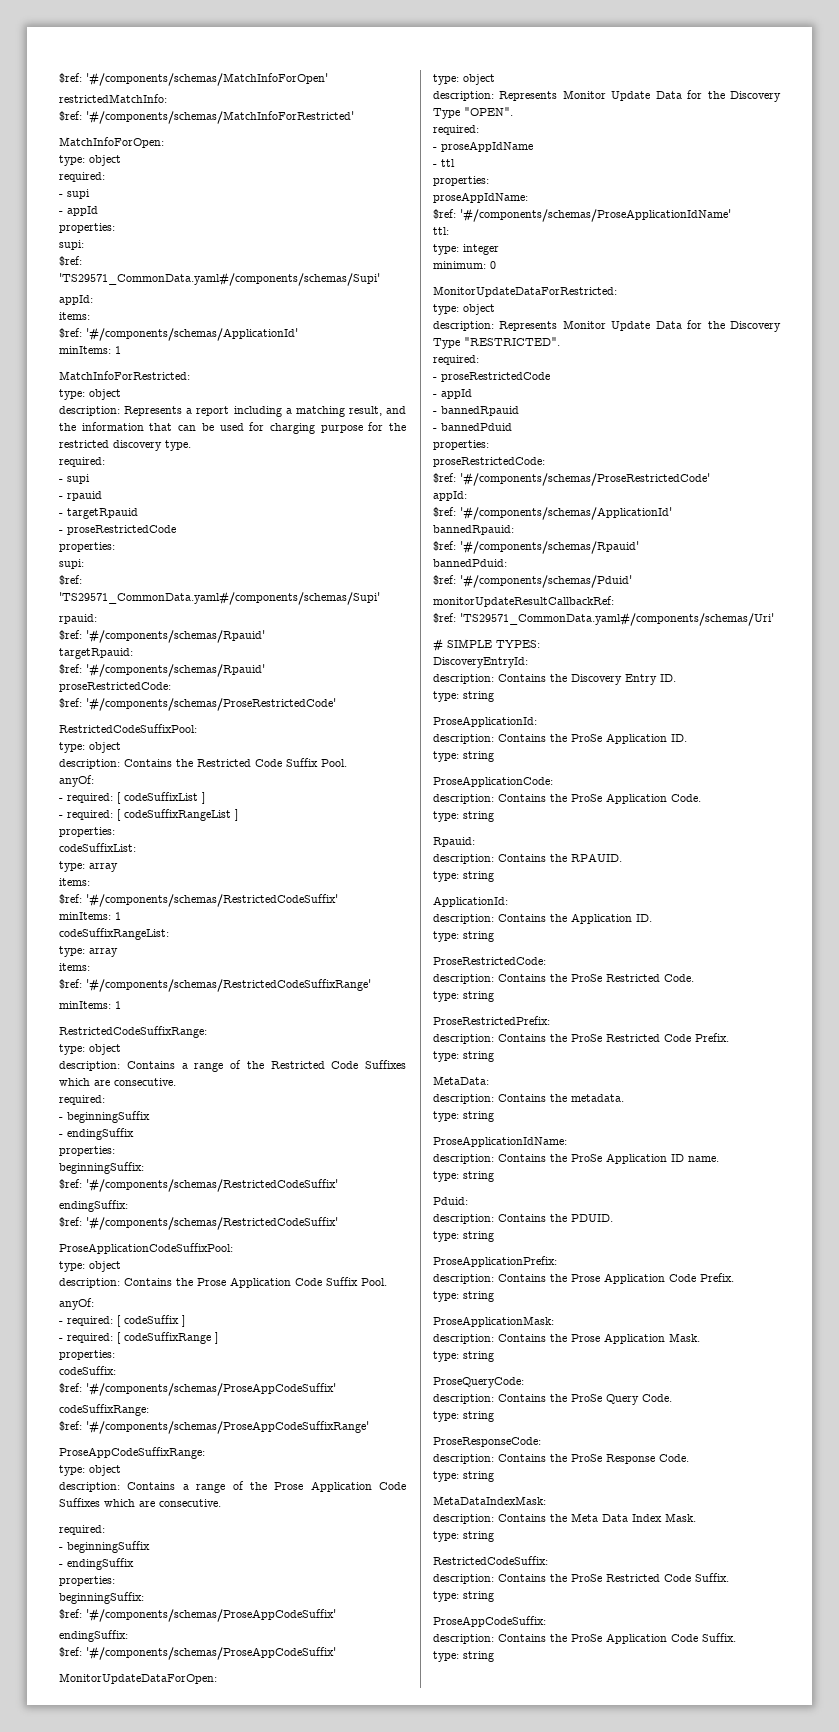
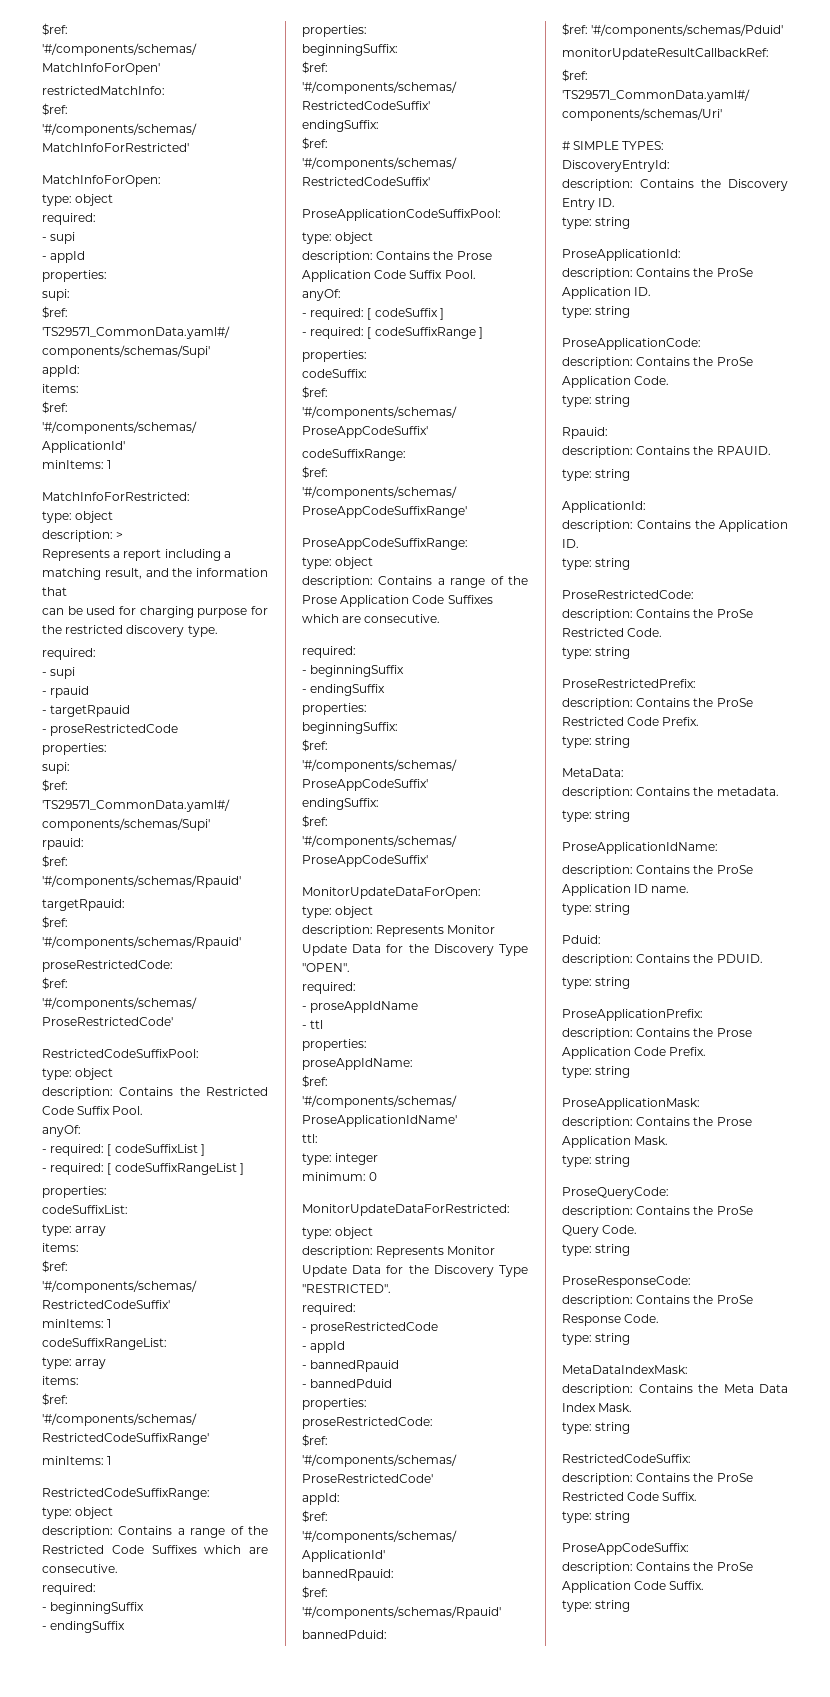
(120, 411) none -> [116,532,124,539] > //
(173, 427) none -> (67, 591) //

